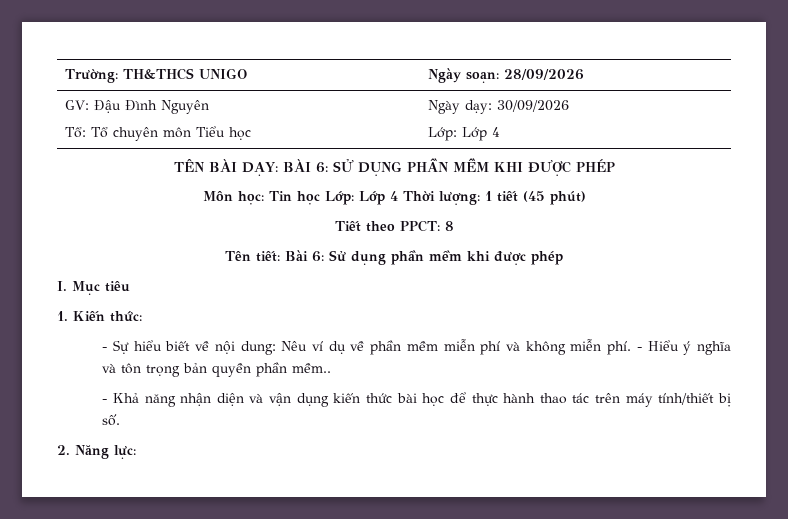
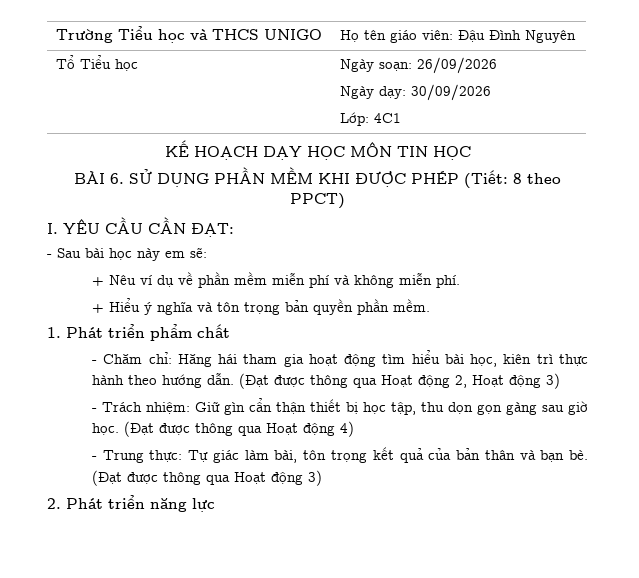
[64,68,247,83] [427,68,584,83] [64,100,209,114] [64,126,251,141] [427,100,569,114] [427,127,500,141] [173,159,328,176] Trường: TH&THCS UNIGO | Ngày soạn: 28/09/2026 // GV: Đậu Đình Nguyên // Tổ: Tổ chuyên môn Tiểu học | Ngày dạy: 30/09/2026 // Lớp: Lớp 4 // TÊN BÀI DẠY: BÀI 6: -> [55,26,322,43] [339,29,576,43] [55,55,138,71] [339,57,497,74] [339,84,491,101] [339,112,401,126] [164,140,471,160] [74,170,124,184] Trường Tiểu học và THCS UNIGO | Họ tên giáo viên: Đậu Đình Nguyên // Tổ Tiểu học | Ngày soạn: 26/09/2026 // Ngày dạy: 30/09/2026 // Lớp: 4C1 // KẾ HOẠCH DẠY HỌC MÔN TIN HỌC // BÀI 6.
[202,191,586,205] [334,220,454,232] [225,250,563,265] [57,281,130,295] [57,311,142,322] [102,340,276,355] // Môn học: Tin học Lớp: Lớp 4 Thời lượng: 1 tiết (45 phút) // Tiết theo PPCT: 8 // Tên tiết: Bài 6: Sử dụng phần mềm khi được phép // I. Mục tiêu // 1. Kiến thức: // - Sự hiểu biết về nội dung: -> [464,170,561,188] [290,193,345,209] [47,217,234,237] [47,248,207,261] [91,277,104,286] (Tiết: 8 theo PPCT) // I. YÊU CẦU CẦN ĐẠT: // - Sau bài học này em sẽ: // +
[636,347,642,351] - -> [91,304,104,313] // +
[292,363,332,373] [102,392,732,407] [102,414,121,426] [57,445,136,459] mềm.. // - Khả năng nhận diện và vận dụng kiến thức bài học để thực hành thao tác trên máy tính/thiết bị số. // 2. Năng lực: -> [392,299,430,312] [47,324,230,341] [91,350,589,367] [91,372,560,389] [91,398,588,415] [91,421,354,437] [91,447,588,463] [91,470,322,486] [47,495,215,512] mềm. // 1. Phát triển phẩm chất // - Chăm chỉ: Hăng hái tham gia hoạt động tìm hiểu bài học, kiên trì thực hành theo hướng dẫn. (Đạt được thông qua Hoạt động 2, Hoạt động 3) // - Trách nhiệm: Giữ gìn cẩn thận thiết bị học tập, thu dọn gọn gàng sau giờ học. (Đạt được thông qua Hoạt động 4) // - Trung thực: Tự giác làm bài, tôn trọng kết quả của bản thân và bạn bè. (Đạt được thông qua Hoạt động 3) // 2. Phát triển năng lực

